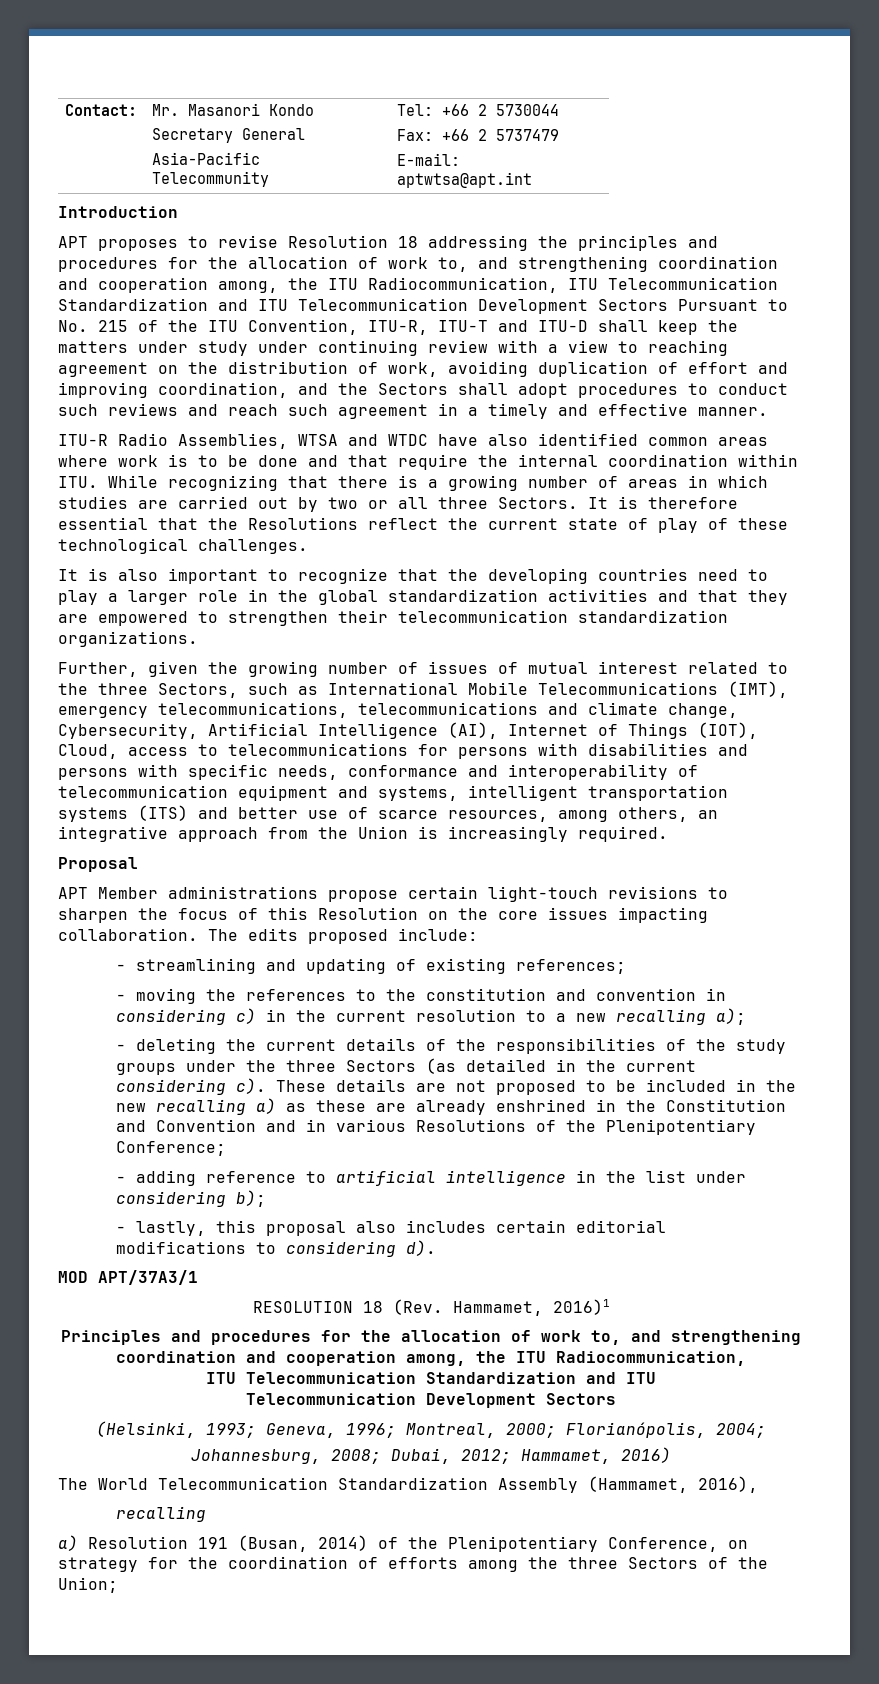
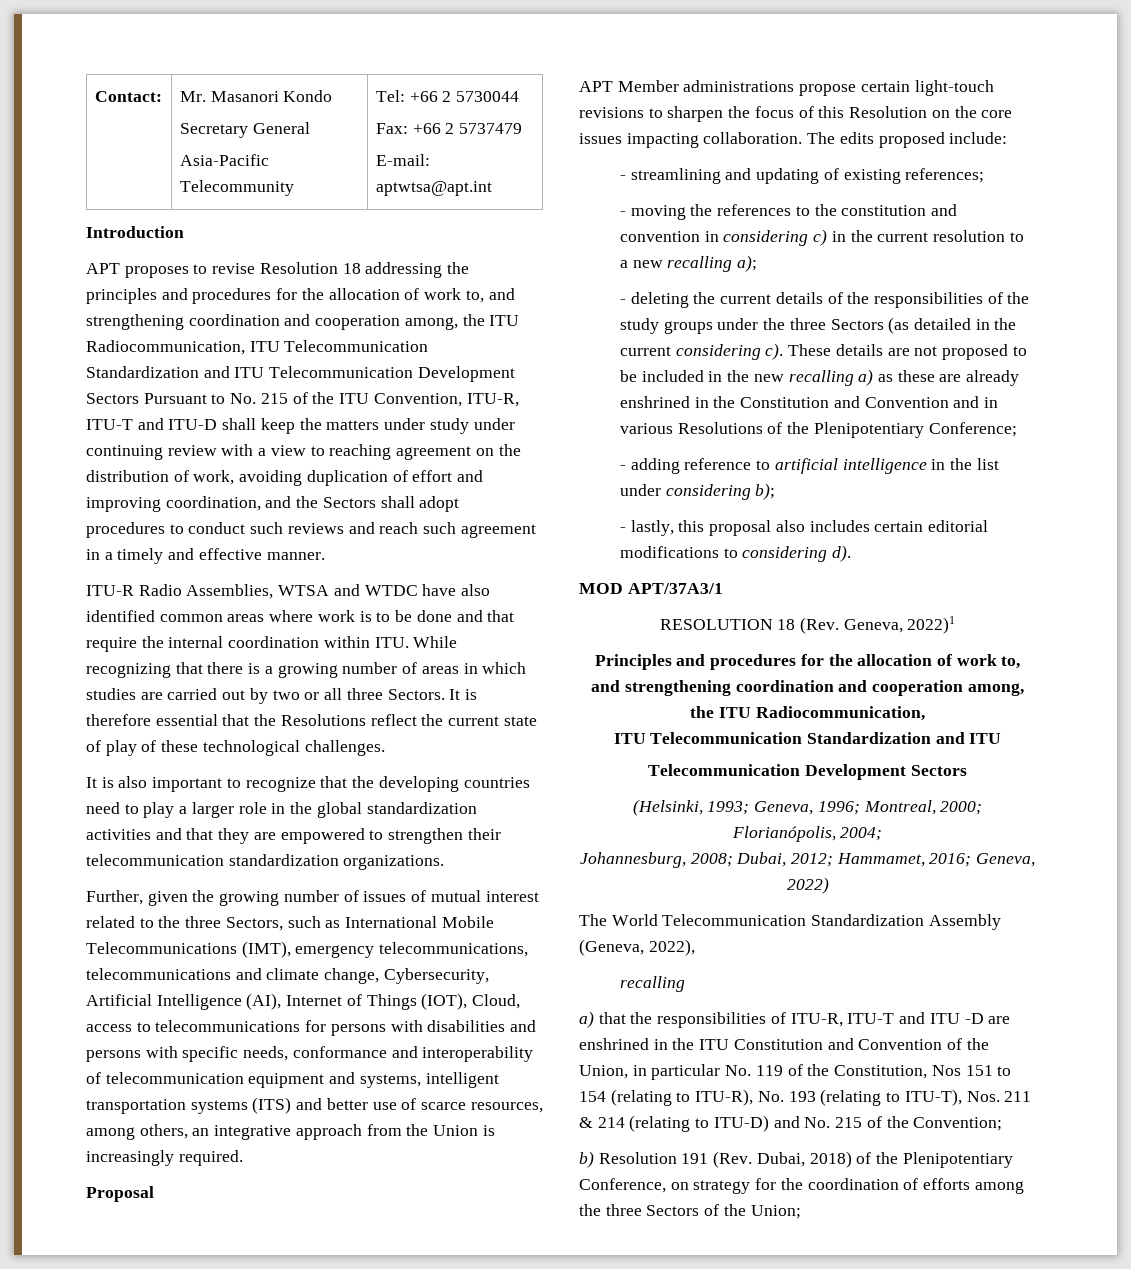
[452,1299,610,1316] Hammamet, 2016)1 -> [843,616,956,634] Geneva, 2022)1
[621,1447,671,1463] 2016) -> [929,853,1036,867] [786,877,829,894] 2016; Geneva, 2022)
[588,1476,758,1493] (Hammamet, 2016), -> [579,939,695,956] (Geneva, 2022),
[88,1535,368,1552] Resolution 191 (Busan, 2014) -> [598,1012,1011,1028] [579,1038,989,1050] [579,1064,1012,1080] [579,1089,1032,1106] [579,1115,1003,1132] [579,1151,852,1168] that the responsibilities of ITU-R, ITU-T and ITU -D are enshrined in the ITU Constitution and Convention of the Union, in particular No. 119 of the Constitution, Nos 151 to 154 (relating to ITU-R), No. 193 (relating to ITU-T), Nos. 211 & 214 (relating to ITU-D) and No. 215 of the Convention; // b) Resolution 191 (Rev. Dubai, 2018)

